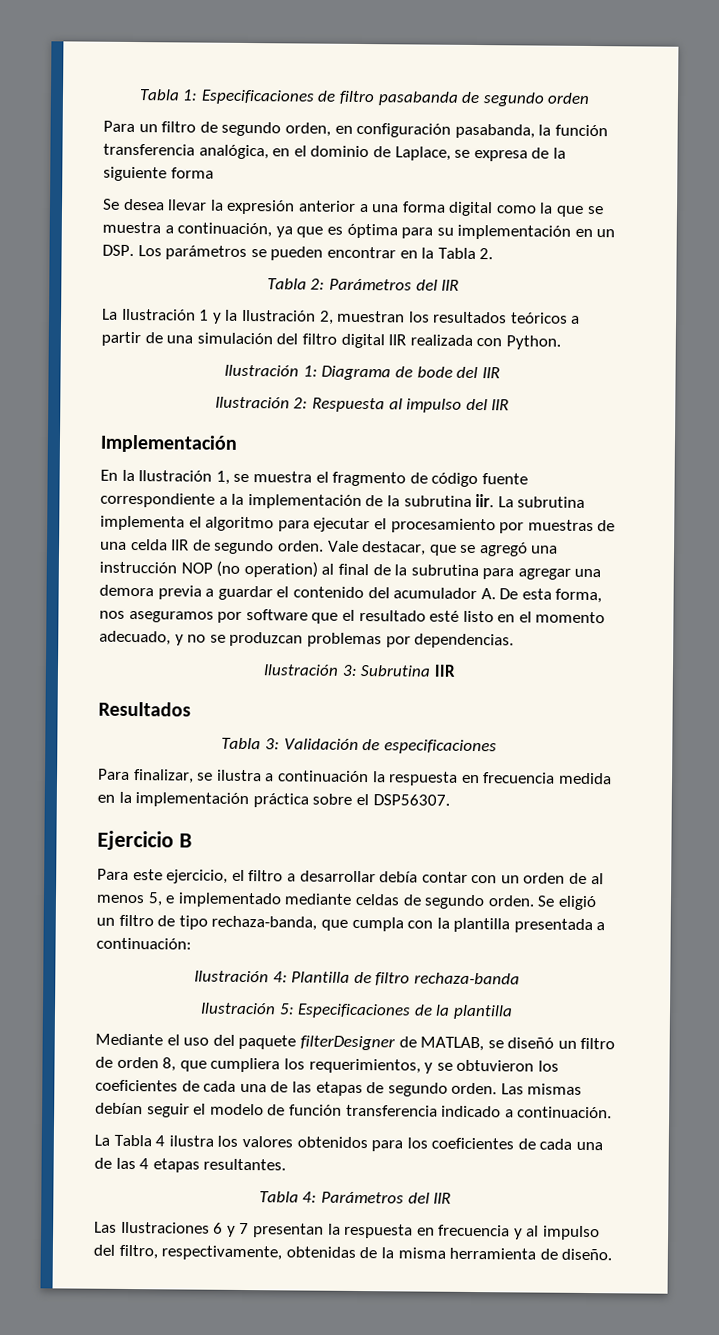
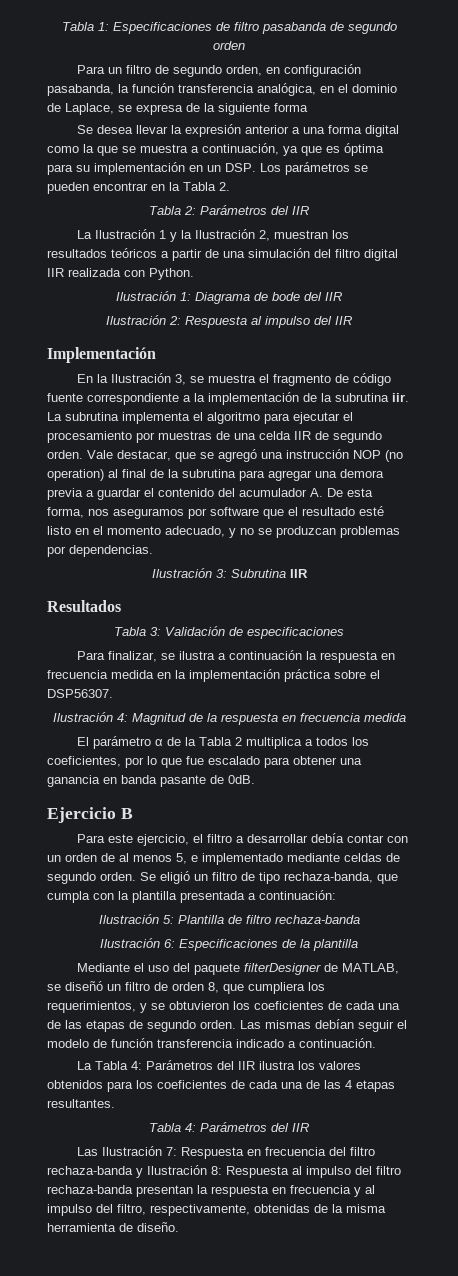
[215,470,230,485] 1, -> [175,374,187,385] 3,
(450, 800) none -> [52,712,406,725] [77,736,370,749] [47,756,362,768] [47,775,255,787] // Ilustración 4: Magnitud de la respuesta en frecuencia medida // El parámetro α de la Tabla 2 multiplica a todos los coeficientes, por lo que fue escalado para obtener una ganancia en banda pasante de 0dB.
[272,971,288,983] 4: -> [162,915,174,924] 5:
[278,1003,295,1015] 5: -> [164,939,175,948] 6:
[155,1135,166,1147] 4 -> [131,1060,256,1070] 4: Parámetros del IIR
[120,1221,250,1237] Ilustraciones 6 y 7 -> [102,1146,376,1159] [47,1165,401,1178] [47,1185,133,1194] Ilustración 7: Respuesta en frecuencia del filtro rechaza-banda y Ilustración 8: Respuesta al impulso del filtro rechaza-banda

